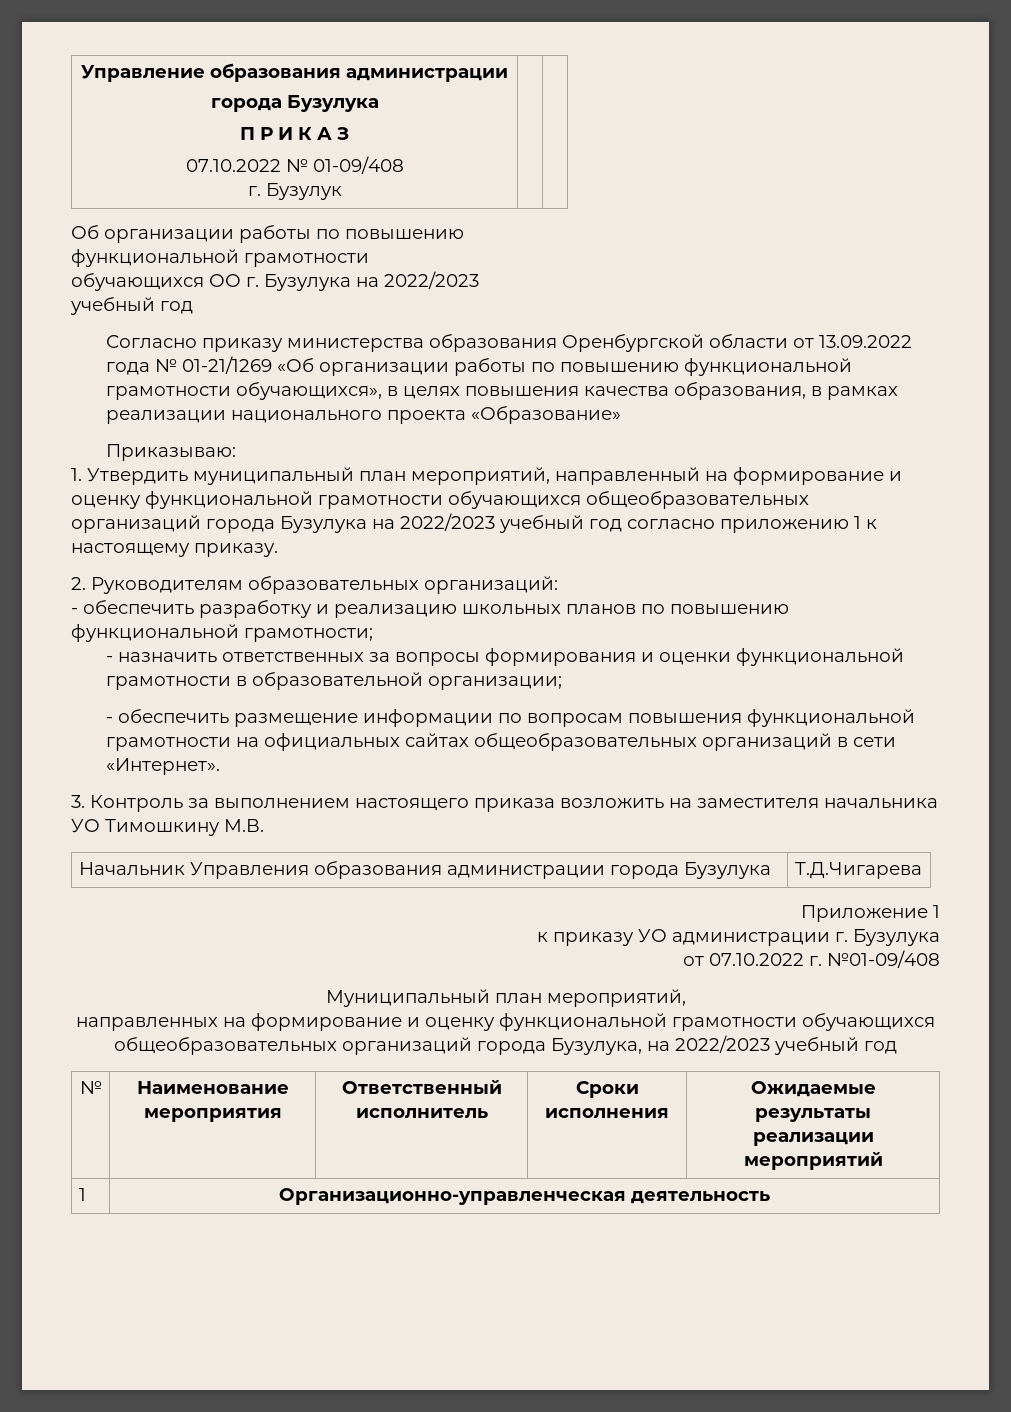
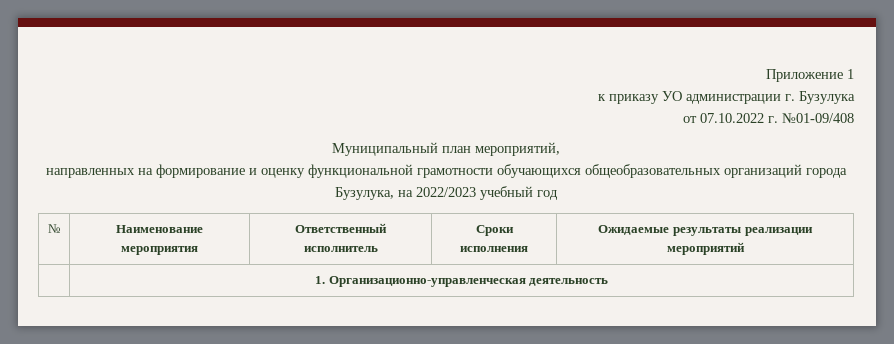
[81,63,508,82] [210,95,379,112] [240,127,349,140] [185,156,404,174] [247,183,342,200] [71,225,464,243] [71,249,369,267] [71,271,479,291] [70,297,193,315] [105,334,912,352] [105,356,852,376] [105,382,898,400] [105,406,621,424] [105,444,236,461] [71,467,902,485] [71,491,809,509] [71,513,877,533] [71,543,278,557] [71,576,558,594] [71,600,789,618] [71,624,373,642] [105,648,904,666] [105,672,562,690] [105,709,915,727] [105,733,896,751] [105,758,220,775] [71,795,938,812] [71,819,264,836] [78,861,771,879] [794,862,922,879] Управление образования администрации // города Бузулука // П Р И К А З // 07.10.2022 № 01-09/408 // г. Бузулук | | // Об организации работы по повышению // функциональной грамотности // обучающихся ОО г. Бузулука на 2022/2023 // учебный год // Согласно приказу министерства образования Оренбургской области от 13.09.2022 года № 01-21/1269 «Об организации работы по повышению функциональной грамотности обучающихся», в целях повышения качества образования, в рамках реализации национального проекта «Образование» // Приказываю: // 1. Утвердить муниципальный план мероприятий, направленный на формирование и оценку функциональной грамотности обучающихся общеобразовательных организаций города Бузулука на 2022/2023 учебный год согласно приложению 1 к настоящему приказу. // 2. Руководителям образовательных организаций: // - обеспечить разработку и реализацию школьных планов по повышению функциональной грамотности; // - назначить ответственных за вопросы формирования и оценки функциональной грамотности в образовательной организации; // - обеспечить размещение информации по вопросам повышения функциональной грамотности на официальных сайтах общеобразовательных организаций в сети «Интернет». // 3. Контроль за выполнением настоящего приказа возложить на заместителя начальника УО Тимошкину М.В. // Начальник Управления образования администрации города Бузулука | Т.Д.Чигарева // -> (766, 75) none
[78,1188,86,1201] 1 | -> [314,276,325,284] | 1.

